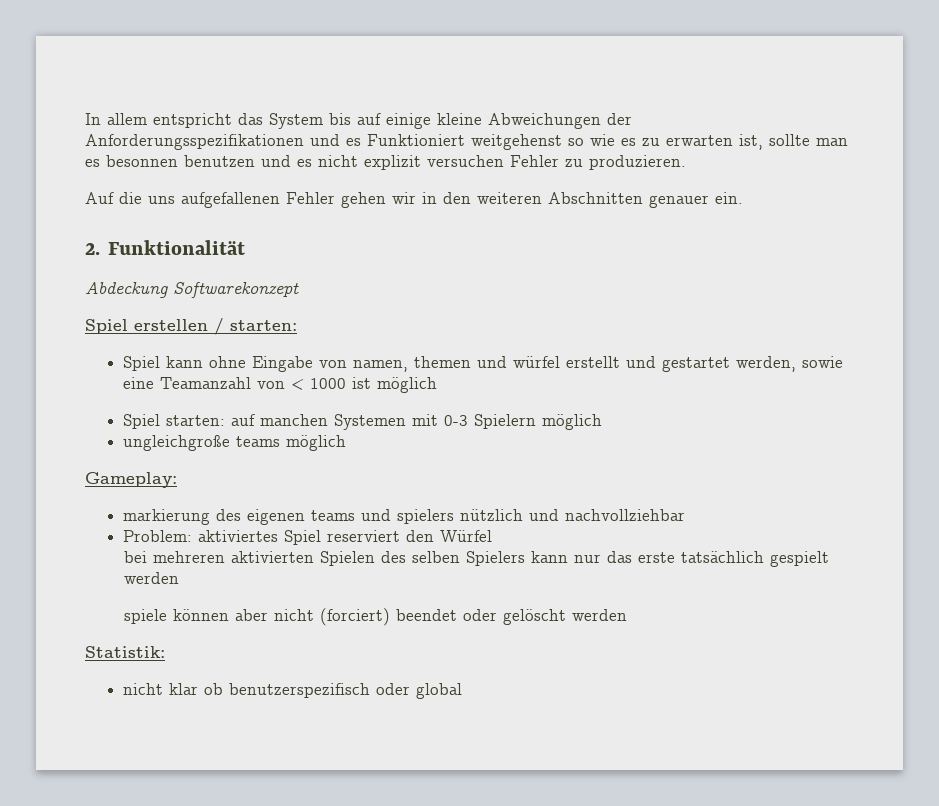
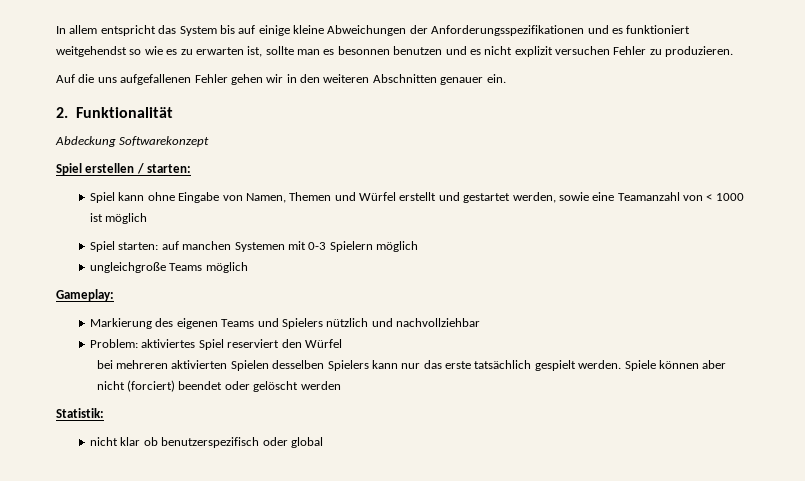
[367,134,562,150] Funktioniert weitgehenst -> [626,25,691,34] [56,46,127,57] funktioniert weitgehendst
[352,356,560,372] namen, themen und würfel -> [245,192,397,203] Namen, Themen und Würfel
[235,436,280,447] teams -> [169,263,203,271] Teams
[122,509,210,525] markierung -> [90,318,153,329] Markierung
[310,509,454,524] teams und spielers -> [221,318,323,329] Teams und Spielers
[380,551,460,563] des selben -> [272,360,325,369] desselben
[123,572,179,584] [123,609,167,624] werden // spiele -> [578,360,656,371] werden. Spiele

